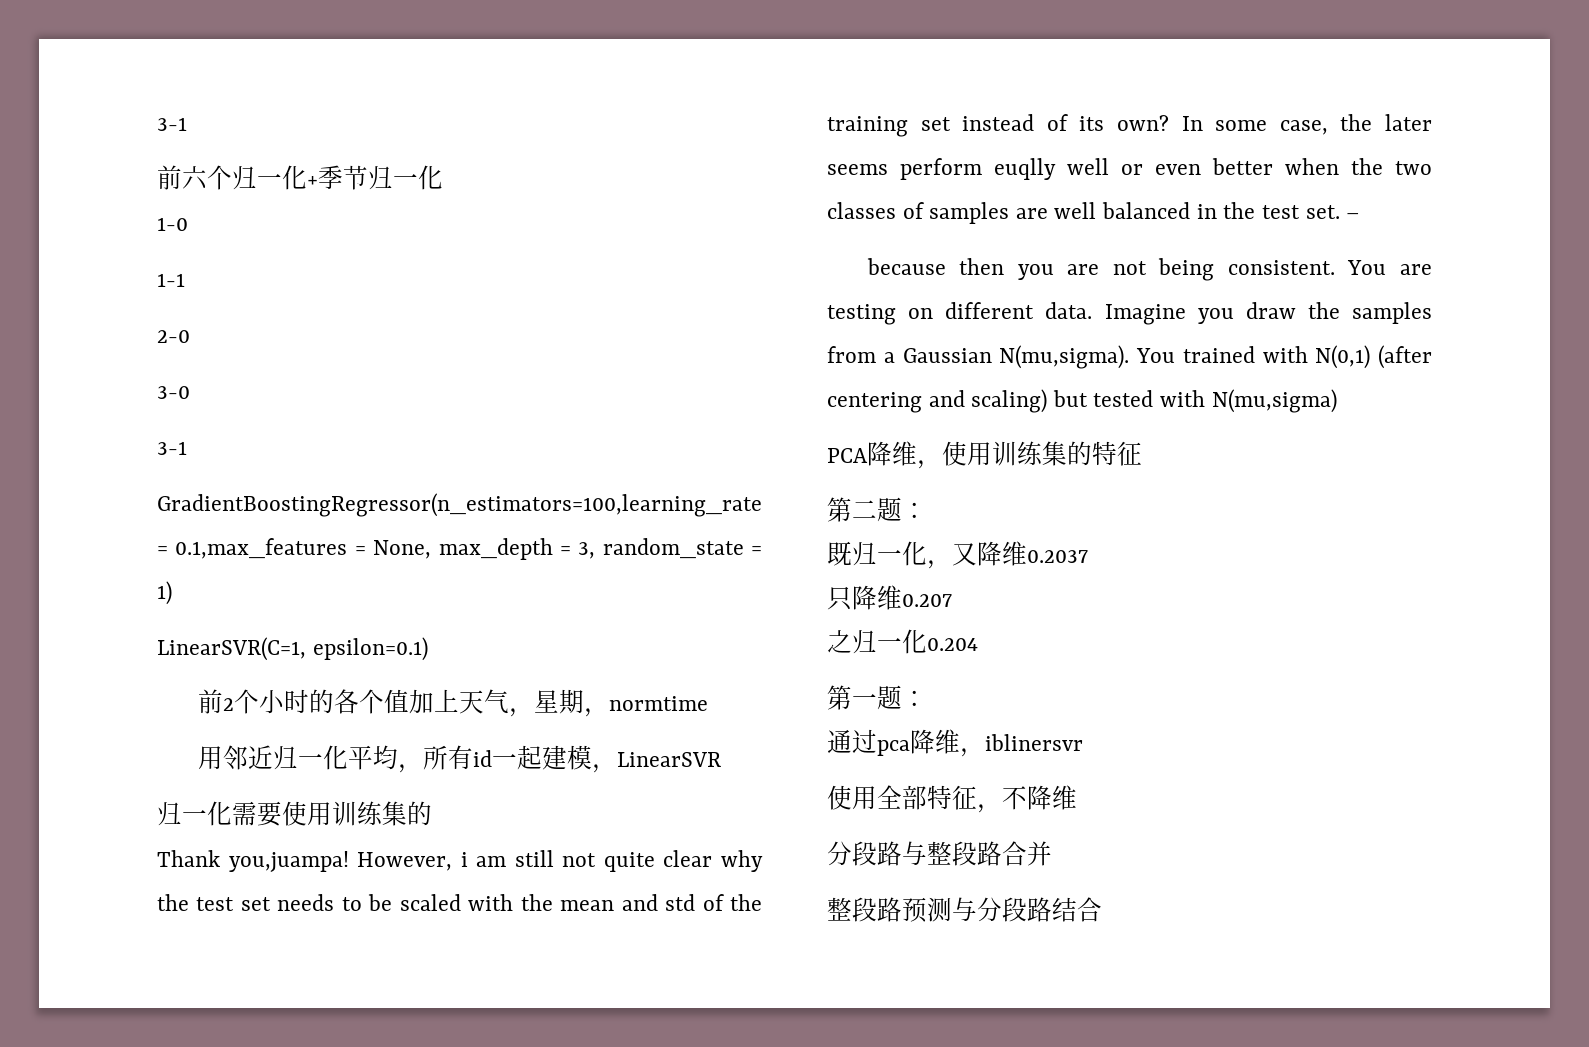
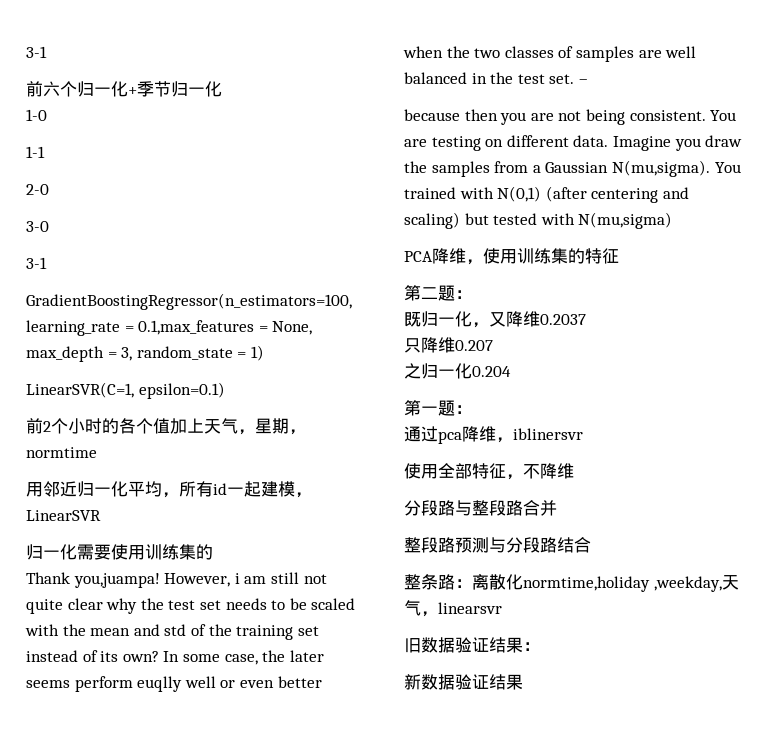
(1102, 909) none -> [404,574,739,592] [404,600,502,617] [404,637,540,653] [404,674,523,690] // 整条路：离散化normtime,holiday ,weekday,天气，linearsvr // 旧数据验证结果： // 新数据验证结果

